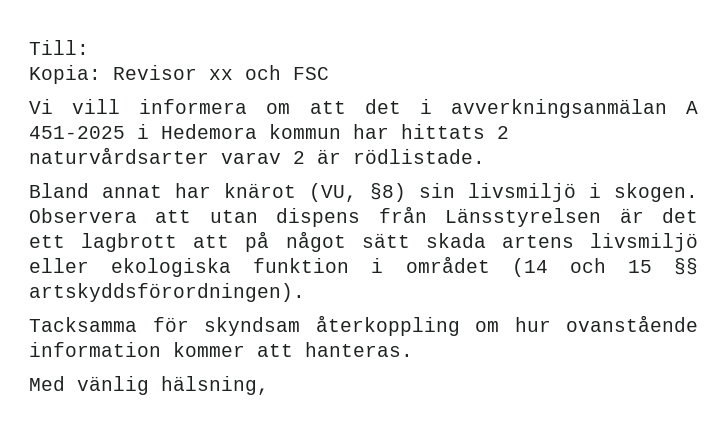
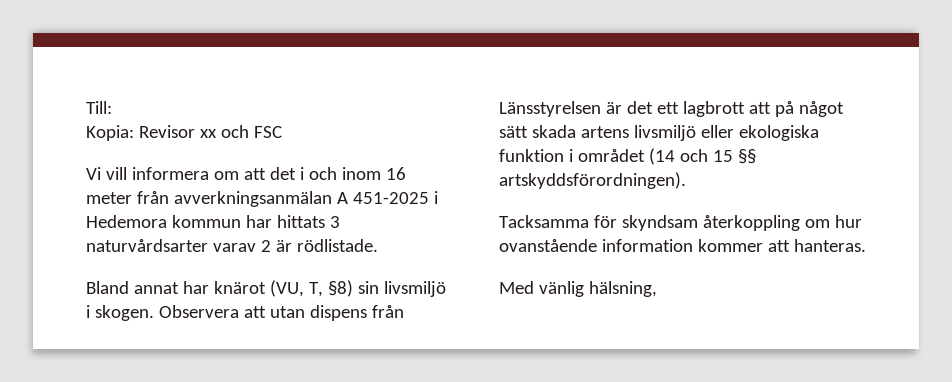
(432, 106) none -> [308,167,406,180] [86,191,169,204] och inom 16 meter från
[497,126,509,139] 2 -> [329,216,340,228] 3
(357, 192) none -> [308,282,323,297] T,

